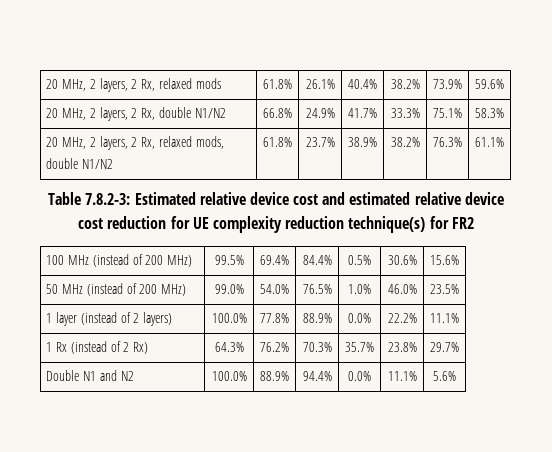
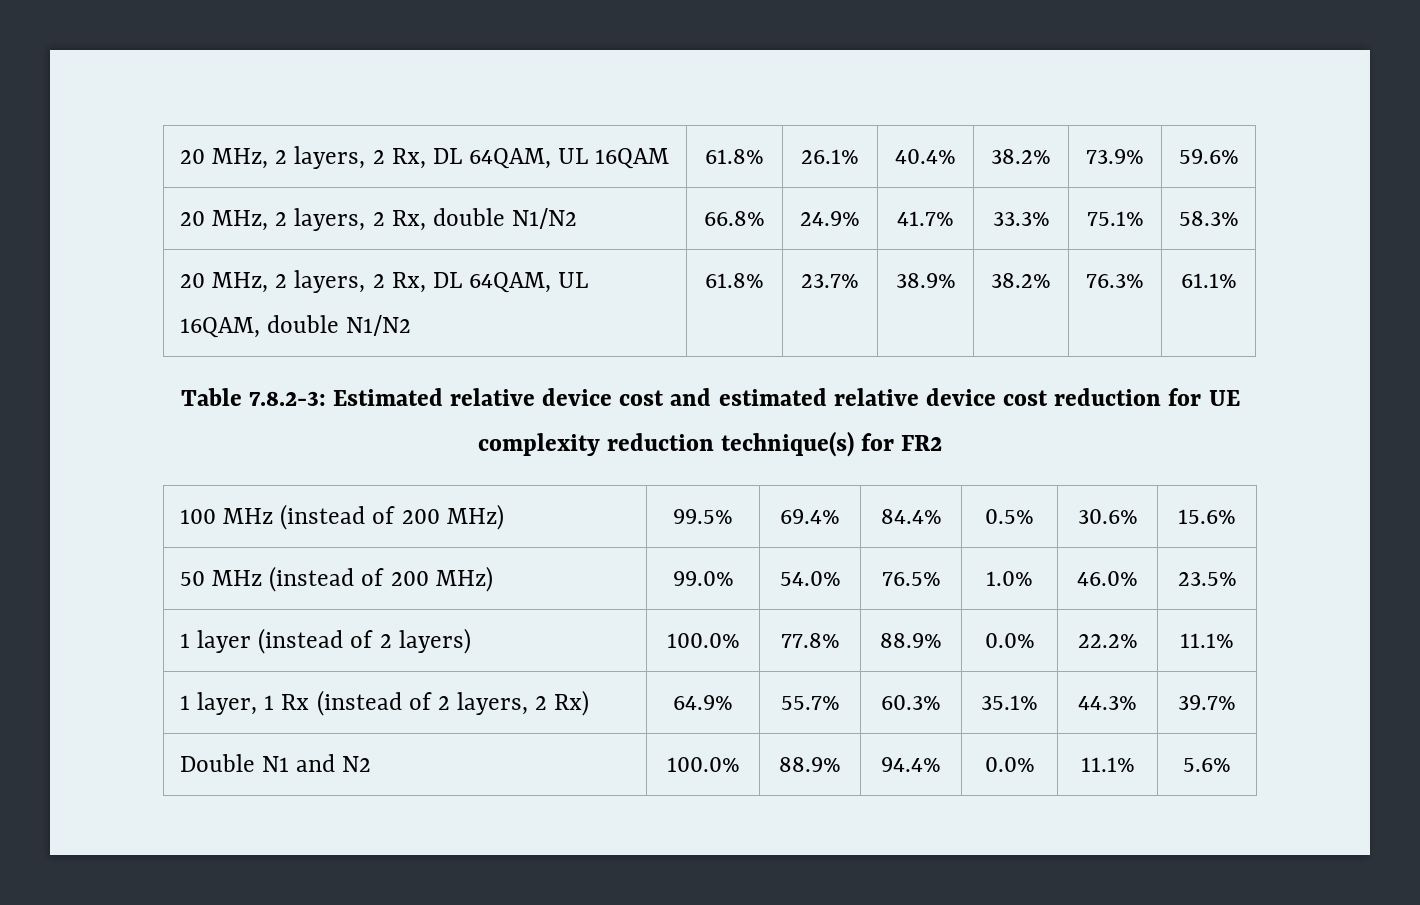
[46,78,221,92] 20 MHz, 2 layers, 2 Rx, relaxed mods -> [179,146,670,169] 20 MHz, 2 layers, 2 Rx, DL 64QAM, UL 16QAM
[158,136,224,149] relaxed mods, -> [432,272,589,293] [179,317,260,338] DL 64QAM, UL 16QAM,
(53, 347) none -> [197,692,275,715] layer, 1
(130, 347) none -> [457,692,548,715] layers, 2
[214,342,244,352] [260,342,289,352] [302,342,332,352] [345,342,374,352] [387,342,417,352] [430,342,459,352] 64.3% | 76.2% | 70.3% | 35.7% | 23.8% | 29.7% -> [673,695,733,710] [780,696,840,710] [881,695,941,710] [981,695,1038,710] [1078,696,1137,710] [1178,695,1236,710] 64.9% | 55.7% | 60.3% | 35.1% | 44.3% | 39.7%

